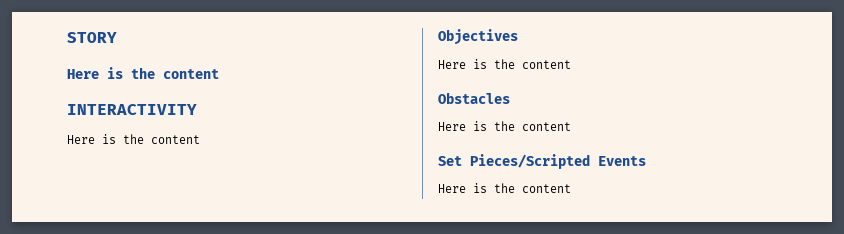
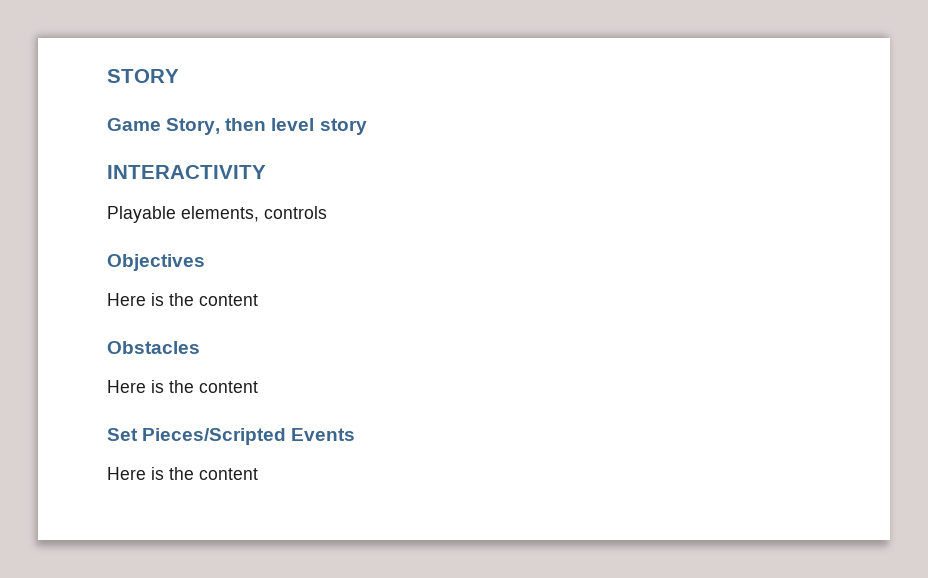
[67,67,219,79] [67,104,197,115] [67,134,200,144] Here is the content // INTERACTIVITY // Here is the content -> [107,118,367,135] [107,165,266,179] [107,206,327,223] Game Story, then level story // INTERACTIVITY // Playable elements, controls

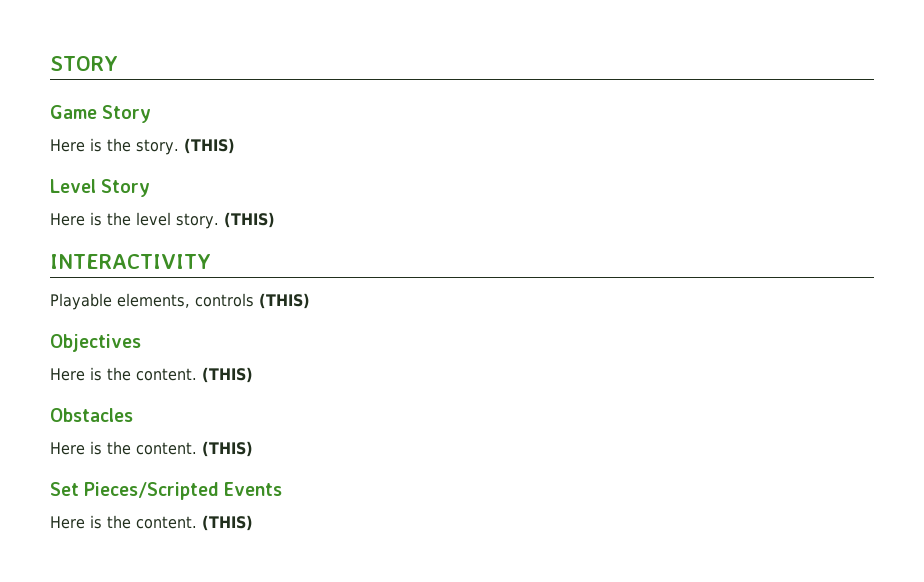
[166,118,367,135] Story, then level story -> [102,105,152,123] [50,138,235,155] [50,179,151,197] [50,212,275,229] Story // Here is the story. (THIS) // Level Story // Here is the level story. (THIS)
(327, 212) none -> [259,293,310,309] (THIS)
[199,294,258,306] content -> [136,367,253,383] content. (THIS)
[199,381,258,393] content -> [136,441,253,457] content. (THIS)
[199,468,258,480] content -> [136,515,253,531] content. (THIS)

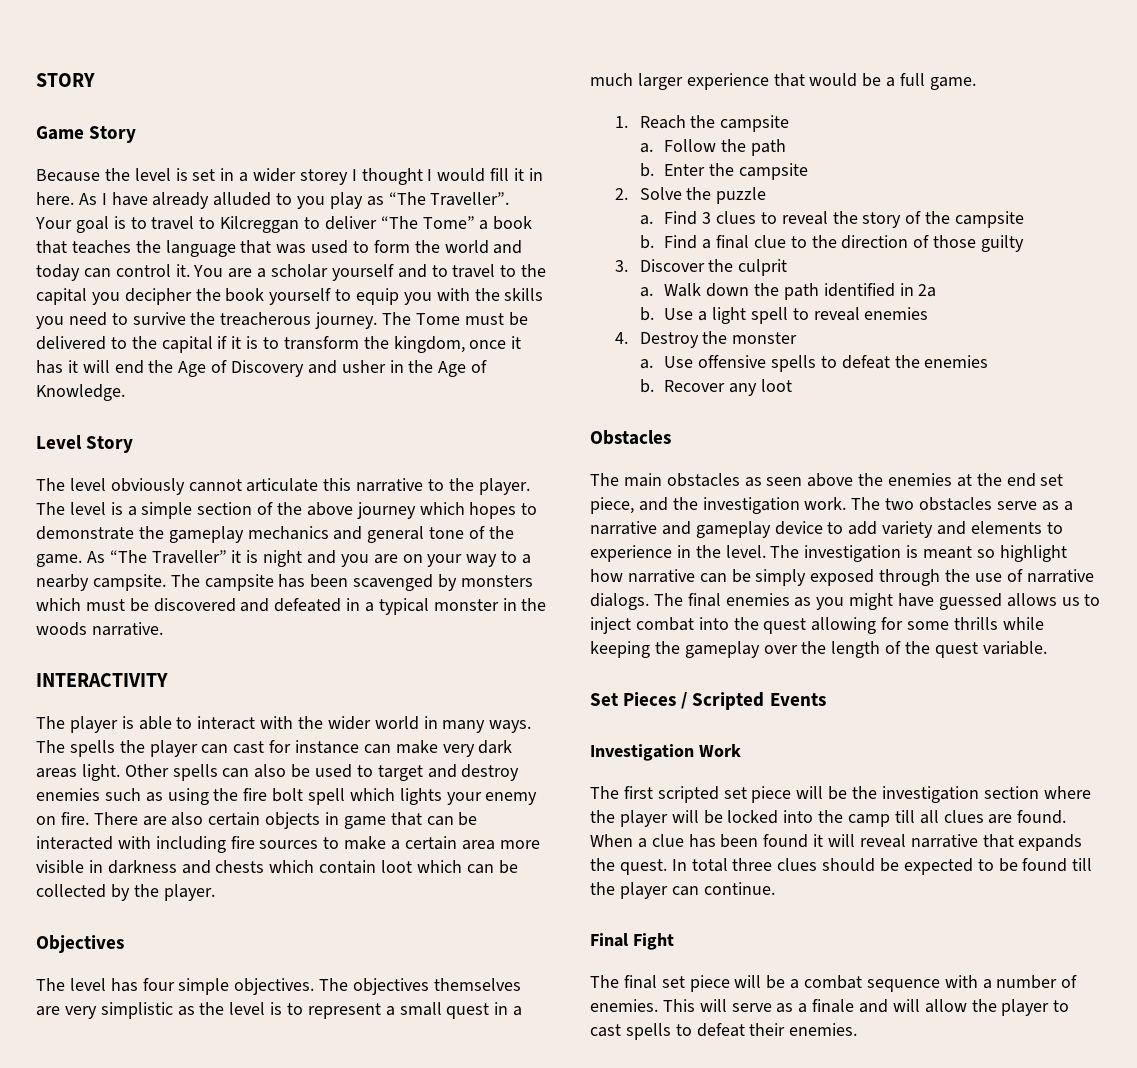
[50,138,235,155] [50,179,151,197] [50,212,275,229] [50,254,211,269] [50,293,310,310] [50,334,141,352] [50,367,253,383] [50,408,133,422] [50,441,253,457] [50,482,283,500] [50,515,253,531] Here is the story. (THIS) // Level Story // Here is the level story. (THIS) // INTERACTIVITY // Playable elements, controls (THIS) // Objectives // Here is the content. (THIS) // Obstacles // Here is the content. (THIS) // Set Pieces/Scripted Events // Here is the content. (THIS) -> [36,168,543,185] [36,192,510,209] [35,216,533,233] [36,240,523,257] [36,264,547,281] [36,288,544,305] [36,312,528,329] [36,336,522,353] [36,360,488,377] [36,384,125,401] [36,435,134,453] [36,478,530,495] [36,502,538,519] [36,526,514,543] [36,550,532,567] [36,574,533,591] [36,598,547,615] [36,622,163,636] [36,673,168,687] [36,716,532,733] [36,740,513,757] [36,764,520,781] [36,788,538,805] [36,812,478,829] [36,836,540,853] [36,860,518,874] [36,884,215,901] [36,935,124,953] [36,978,521,995] [36,1002,523,1019] [590,73,976,90] [614,115,790,132] [639,139,786,156] [639,163,808,180] [614,187,767,204] [639,211,1024,228] [639,235,1024,252] [614,259,788,276] [639,283,937,300] [639,307,929,324] [614,331,798,348] [639,355,989,372] [639,379,792,396] [590,430,671,445] [590,473,1064,487] [590,497,1073,514] [590,521,1063,538] [590,545,1067,562] [590,569,1094,586] [590,593,1101,610] [590,617,1044,634] [590,641,1047,658] [590,692,826,710] [590,744,741,761] [590,786,1091,803] [590,810,1067,827] [590,834,1083,851] [590,858,1093,875] [590,882,775,899] [590,933,674,950] [590,975,1078,992] [590,999,1070,1016] [590,1023,858,1040] Because the level is set in a wider storey I thought I would fill it in here. As I have already alluded to you play as “The Traveller”. Your goal is to travel to Kilcreggan to deliver “The Tome” a book that teaches the language that was used to form the world and today can control it. You are a scholar yourself and to travel to the capital you decipher the book yourself to equip you with the skills you need to survive the treacherous journey. The Tome must be delivered to the capital if it is to transform the kingdom, once it has it will end the Age of Discovery and usher in the Age of Knowledge. // Level Story // The level obviously cannot articulate this narrative to the player. The level is a simple section of the above journey which hopes to demonstrate the gameplay mechanics and general tone of the game. As “The Traveller” it is night and you are on your way to a nearby campsite. The campsite has been scavenged by monsters which must be discovered and defeated in a typical monster in the woods narrative. // INTERACTIVITY // The player is able to interact with the wider world in many ways. The spells the player can cast for instance can make very dark areas light. Other spells can also be used to target and destroy enemies such as using the fire bolt spell which lights your enemy on fire. There are also certain objects in game that can be interacted with including fire sources to make a certain area more visible in darkness and chests which contain loot which can be collected by the player. // Objectives // The level has four simple objectives. The objectives themselves are very simplistic as the level is to represent a small quest in a much larger experience that would be a full game. // 1. Reach the campsite // a. Follow the path // b. Enter the campsite // 2. Solve the puzzle // a. Find 3 clues to reveal the story of the campsite // b. Find a final clue to the direction of those guilty // 3. Discover the culprit // a. Walk down the path identified in 2a // b. Use a light spell to reveal enemies // 4. Destroy the monster // a. Use offensive spells to defeat the enemies // b. Recover any loot // Obstacles // The main obstacles as seen above the enemies at the end set piece, and the investigation work. The two obstacles serve as a narrative and gameplay device to add variety and elements to experience in the level. The investigation is meant so highlight how narrative can be simply exposed through the use of narrative dialogs. The final enemies as you might have guessed allows us to inject combat into the quest allowing for some thrills while keeping the gameplay over the length of the quest variable. // Set Pieces / Scripted Events // Investigation Work // The first scripted set piece will be the investigation section where the player will be locked into the camp till all clues are found. When a clue has been found it will reveal narrative that expands the quest. In total three clues should be expected to be found till the player can continue. // Final Fight // The final set piece will be a combat sequence with a number of enemies. This will serve as a finale and will allow the player to cast spells to defeat their enemies.

